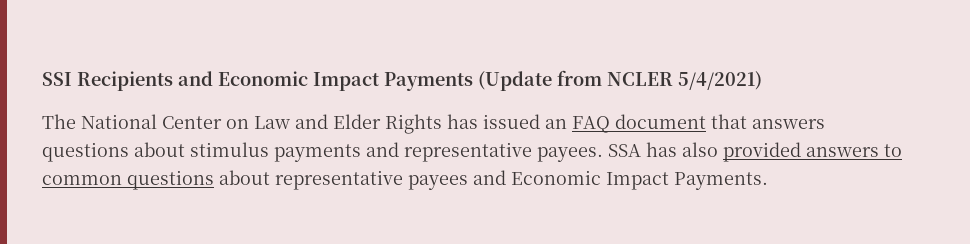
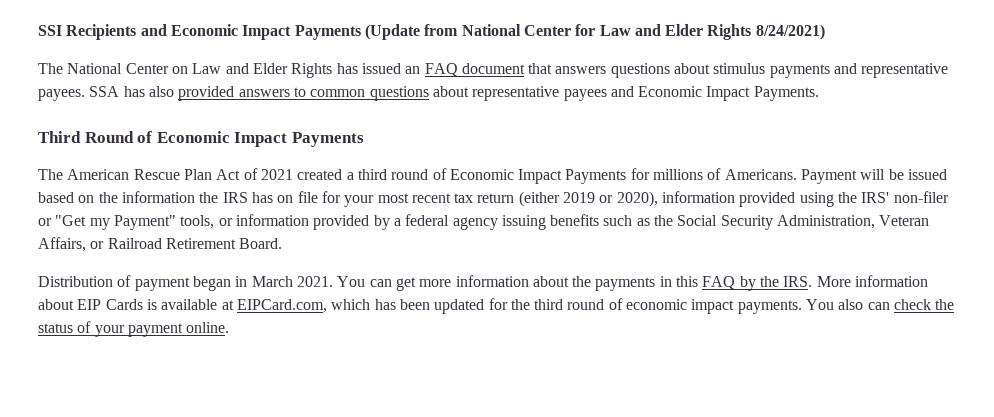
[607,71,762,90] NCLER 5/4/2021) -> [461,24,825,40] National Center for Law and Elder Rights 8/24/2021)
(768, 181) none -> [38,131,364,147] [38,168,948,184] [38,191,949,207] [38,214,930,230] [38,237,283,252] [38,275,929,291] [38,298,955,314] [38,321,230,337] // Third Round of Economic Impact Payments // The American Rescue Plan Act of 2021 created a third round of Economic Impact Payments for millions of Americans. Payment will be issued based on the information the IRS has on file for your most recent tax return (either 2019 or 2020), information provided using the IRS' non-filer or "Get my Payment" tools, or information provided by a federal agency issuing benefits such as the Social Security Administration, Veteran Affairs, or Railroad Retirement Board. // Distribution of payment began in March 2021. You can get more information about the payments in this FAQ by the IRS. More information about EIP Cards is available at EIPCard.com, which has been updated for the third round of economic impact payments. You also can check the status of your payment online.

